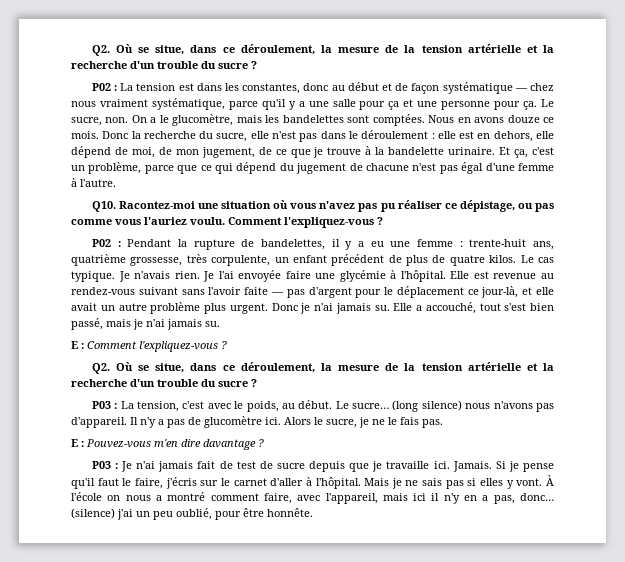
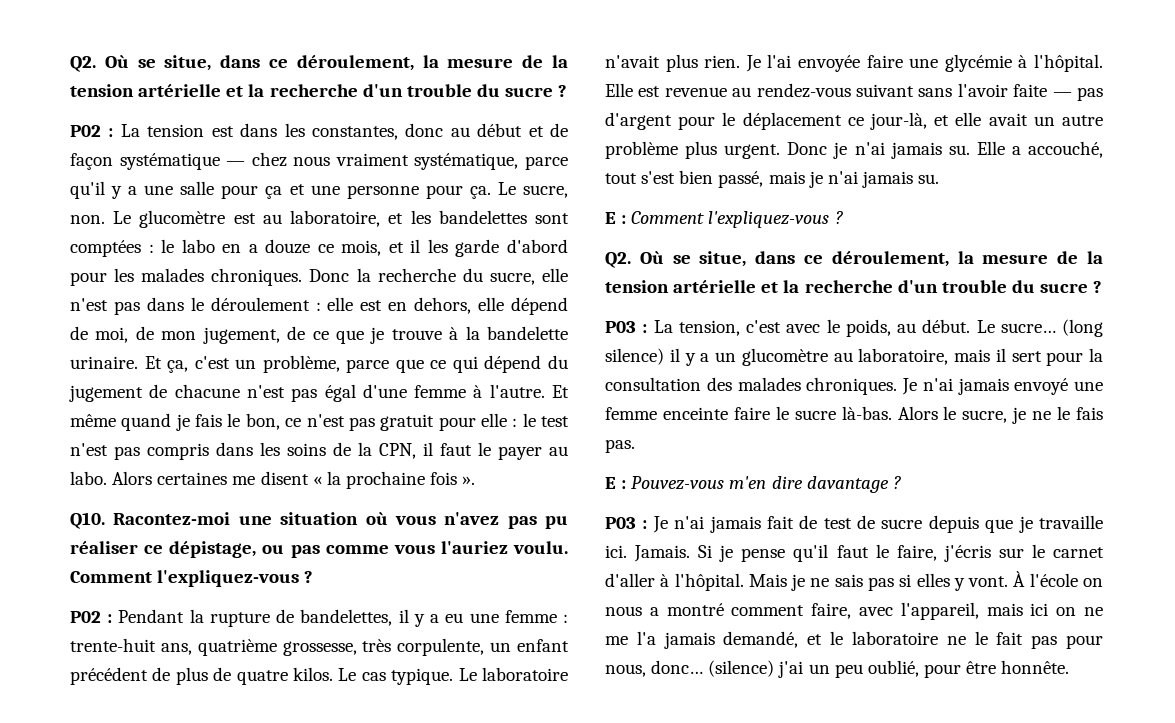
[131,114,554,126] [71,131,99,139] On a le glucomètre, mais les bandelettes sont comptées. Nous en avons douze ce mois. -> [113,210,569,228] [70,239,568,257] [70,268,303,286] Le glucomètre est au laboratoire, et les bandelettes sont comptées : le labo en a douze ce mois, et il les garde d'abord pour les malades chroniques.
(116, 183) none -> [552,385,569,398] [70,413,569,431] [70,442,568,460] [70,471,476,489] Et même quand je fais le bon, ce n'est pas gratuit pour elle : le test n'est pas compris dans les soins de la CPN, il faut le payer au labo. Alors certaines me disent « la prochaine fois ».
[118,271,171,282] Je n'avais -> [458,667,568,681] [605,54,698,72] Le laboratoire n'avait plus
[465,401,555,412] [71,416,281,428] nous n'avons pas d'appareil. Il n'y a pas de glucomètre ici. -> [669,348,1103,366] [605,377,1103,395] [605,406,892,420] il y a un glucomètre au laboratoire, mais il sert pour la consultation des malades chroniques. Je n'ai jamais envoyé une femme enceinte faire le sucre là-bas.
[431,493,515,504] il n'y en a pas, -> [1056,607,1103,616] [605,631,1103,649] [605,664,646,677] on ne me l'a jamais demandé, et le laboratoire ne le fait pas pour nous,

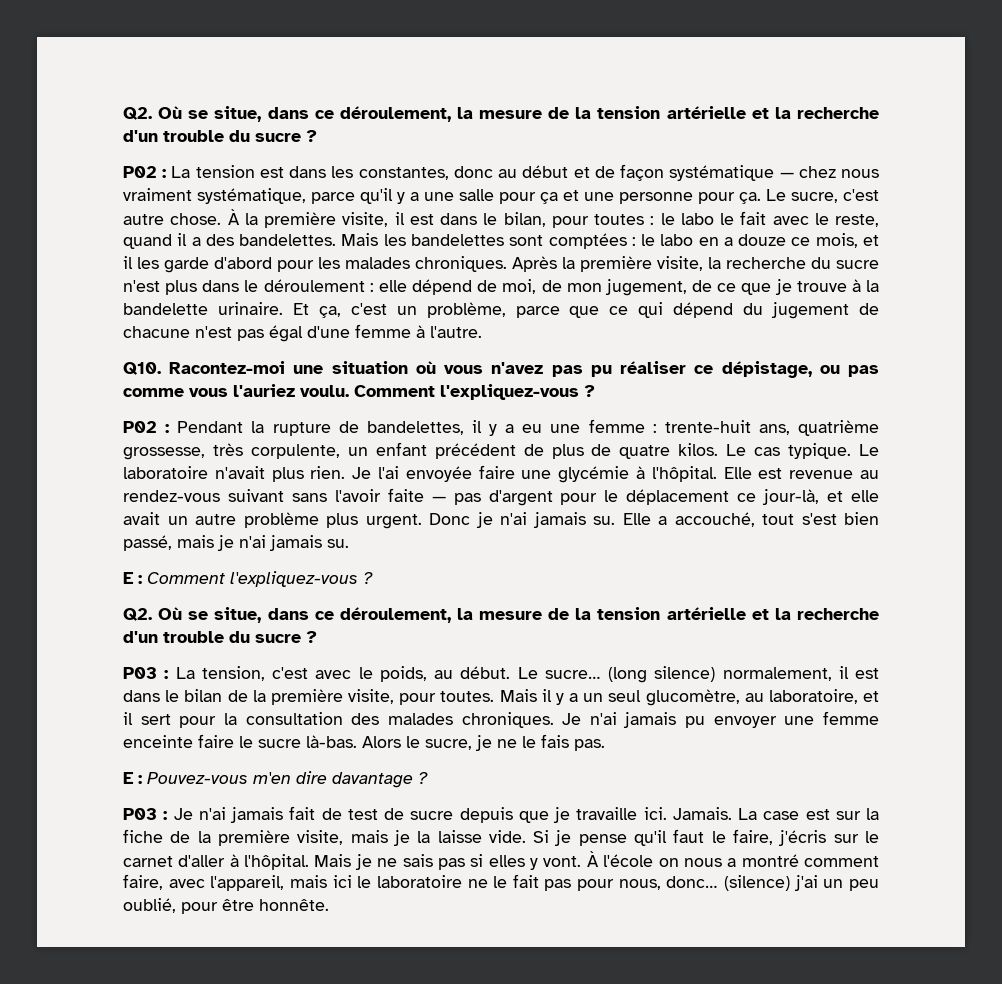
[70,210,404,228] non. Le glucomètre est au laboratoire, et -> [843,189,879,201] [123,209,879,228] [123,233,379,249] c'est autre chose. À la première visite, il est dans le bilan, pour toutes : le labo le fait avec le reste, quand il a des bandelettes. Mais
[309,268,568,285] [70,298,140,315] Donc la recherche du sucre, elle n'est pas -> [512,256,879,272] [123,280,198,295] Après la première visite, la recherche du sucre n'est plus
[360,297,505,314] est en dehors, elle -> (407, 286) none
[552,385,569,398] [70,413,569,431] [70,442,568,460] [70,471,476,489] Et même quand je fais le bon, ce n'est pas gratuit pour elle : le test n'est pas compris dans les soins de la CPN, il faut le payer au labo. Alors certaines me disent « la prochaine fois ». -> (482, 332) none
(664, 356) none -> [722,666,879,681] [123,689,537,705] normalement, il est dans le bilan de la première visite, pour toutes. Mais
[741,348,990,366] glucomètre au laboratoire, mais -> [608,689,879,706] seul glucomètre, au laboratoire, et
[1014,378,1069,395] envoyé -> [685,716,777,728] pu envoyer
(691, 553) none -> [738,808,879,820] [123,829,526,846] La case est sur la fiche de la première visite, mais je la laisse vide.
[1056,607,1103,616] [605,631,823,649] on ne me l'a jamais demandé, et -> (352, 881) none

